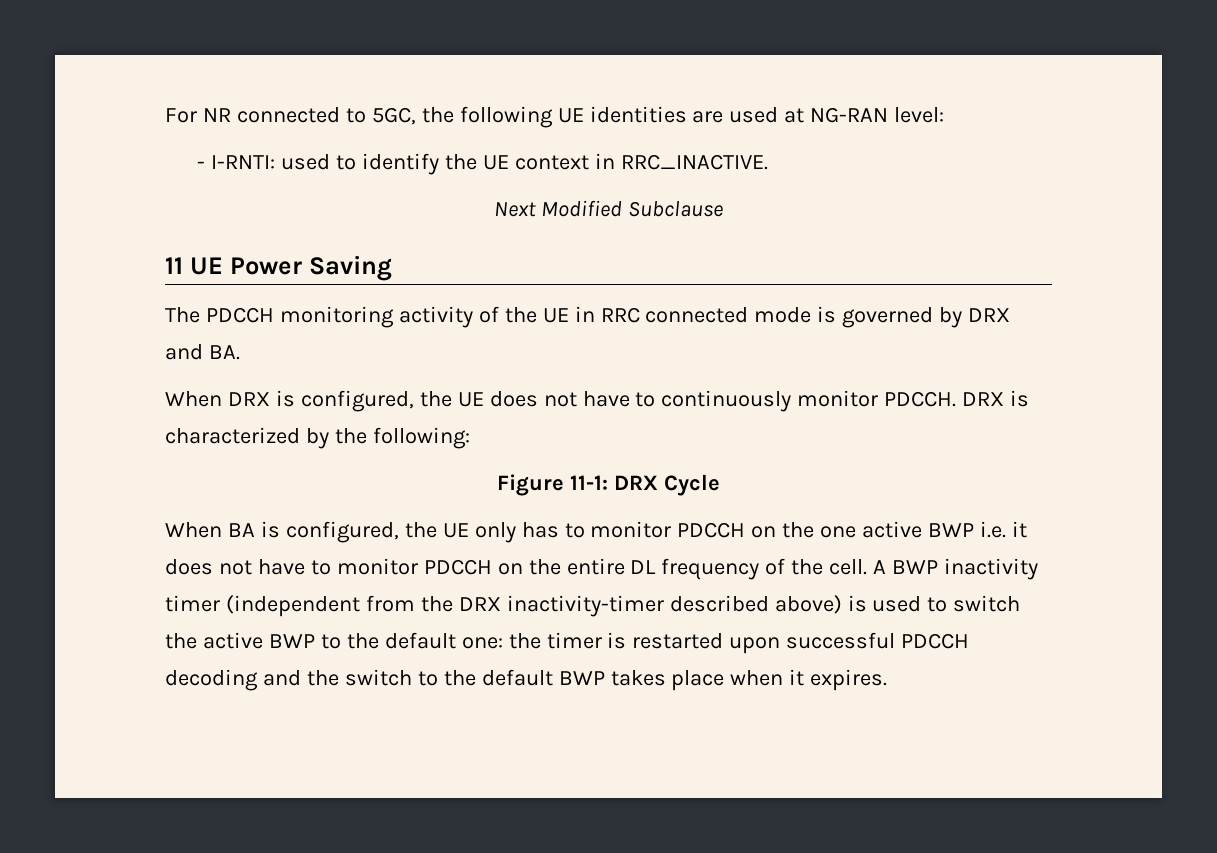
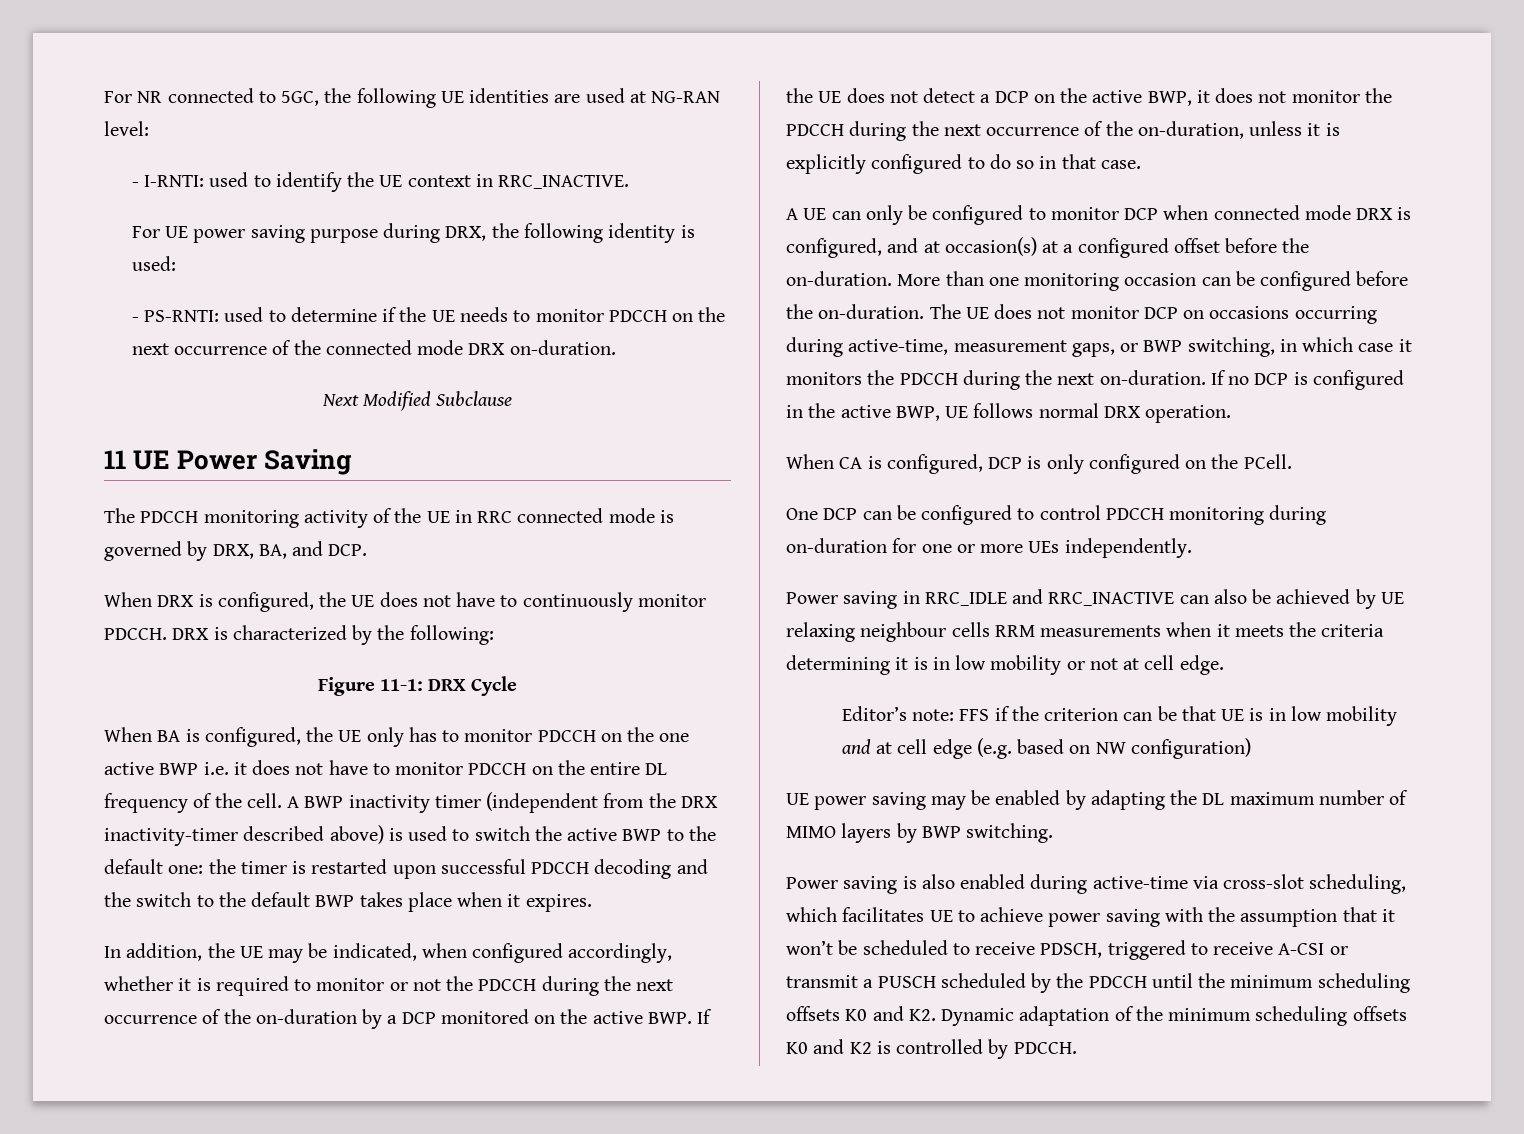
(768, 162) none -> [131,223,695,243] [131,256,176,271] [131,307,726,322] [131,340,616,355] // For UE power saving purpose during DRX, the following identity is used: // - PS-RNTI: used to determine if the UE needs to monitor PDCCH on the next occurrence of the connected mode DRX on-duration.
[968,308,1011,322] [165,344,240,360] DRX and BA. -> [212,541,368,559] DRX, BA, and DCP.
(888, 680) none -> [104,943,673,963] [104,976,674,996] [104,1009,713,1029] [786,88,1392,106] [786,121,1340,141] [786,154,1141,174] [786,205,1412,225] [786,237,1310,258] [786,271,1409,291] [786,304,1377,324] [786,337,1412,357] [786,370,1404,390] [786,403,1232,423] [786,454,1292,474] [786,505,1327,525] [786,538,1192,558] [786,589,1404,609] [786,622,1385,642] [786,655,1224,675] [841,706,1398,726] [841,738,1251,759] [786,790,1409,810] [786,823,1054,843] [786,874,1407,894] [786,907,1395,927] [786,940,1348,960] [786,973,1410,993] [786,1006,1407,1026] [786,1039,1077,1059] // In addition, the UE may be indicated, when configured accordingly, whether it is required to monitor or not the PDCCH during the next occurrence of the on-duration by a DCP monitored on the active BWP. If the UE does not detect a DCP on the active BWP, it does not monitor the PDCCH during the next occurrence of the on-duration, unless it is explicitly configured to do so in that case. // A UE can only be configured to monitor DCP when connected mode DRX is configured, and at occasion(s) at a configured offset before the on-duration. More than one monitoring occasion can be configured before the on-duration. The UE does not monitor DCP on occasions occurring during active-time, measurement gaps, or BWP switching, in which case it monitors the PDCCH during the next on-duration. If no DCP is configured in the active BWP, UE follows normal DRX operation. // When CA is configured, DCP is only configured on the PCell. // One DCP can be configured to control PDCCH monitoring during on-duration for one or more UEs independently. // Power saving in RRC_IDLE and RRC_INACTIVE can also be achieved by UE relaxing neighbour cells RRM measurements when it meets the criteria determining it is in low mobility or not at cell edge. // Editor’s note: FFS if the criterion can be that UE is in low mobility and at cell edge (e.g. based on NW configuration) // UE power saving may be enabled by adapting the DL maximum number of MIMO layers by BWP switching. // Power saving is also enabled during active-time via cross-slot scheduling, which facilitates UE to achieve power saving with the assumption that it won’t be scheduled to receive PDSCH, triggered to receive A-CSI or transmit a PUSCH scheduled by the PDCCH until the minimum scheduling offsets K0 and K2. Dynamic adaptation of the minimum scheduling offsets K0 and K2 is controlled by PDCCH.

